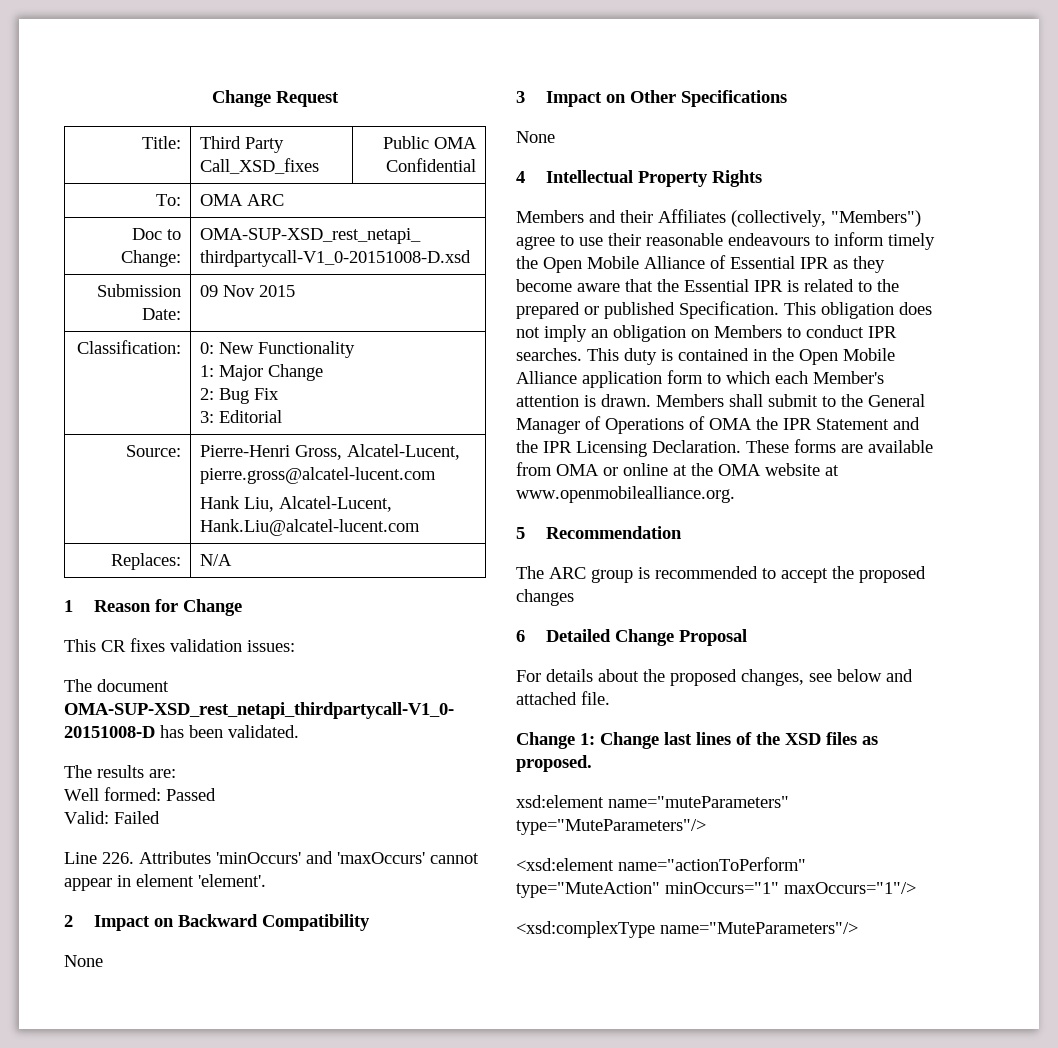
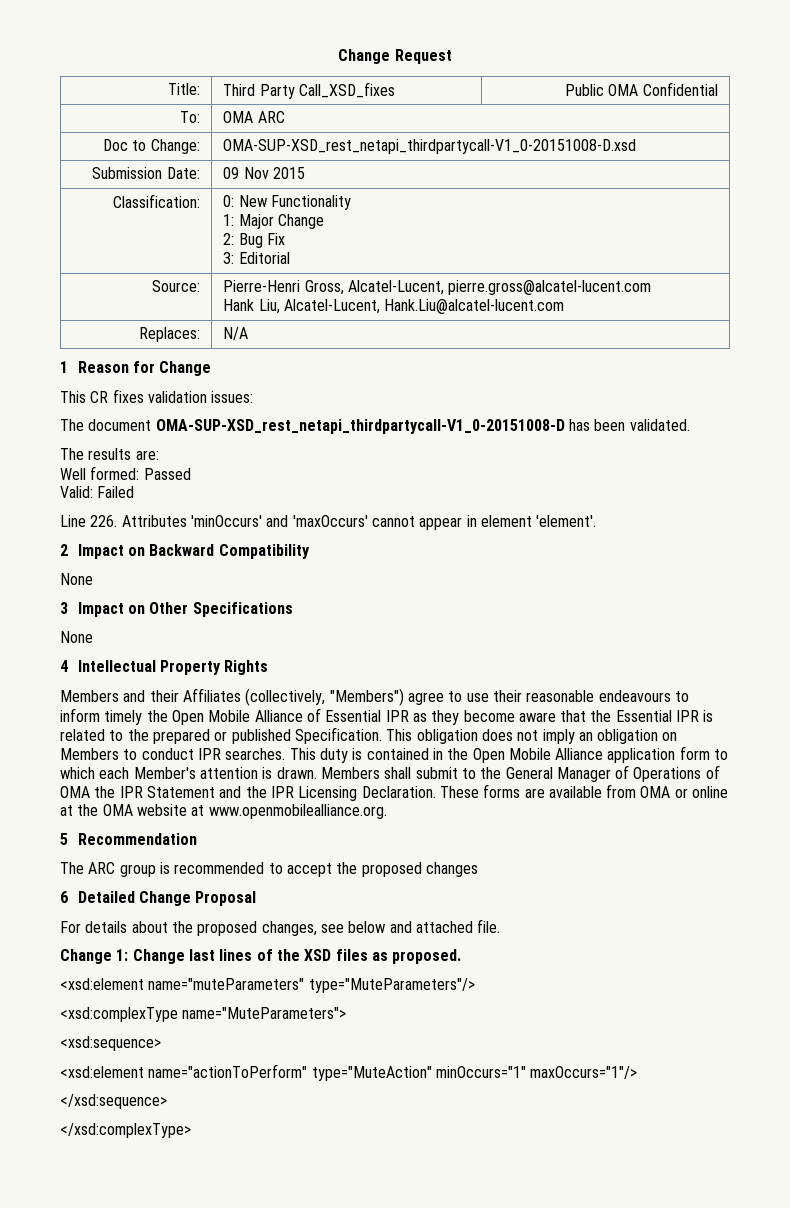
[516,795,604,808] xsd:element -> [60,978,144,990] <xsd:element
(706, 827) none -> [60,1007,347,1022] [60,1036,161,1051] // <xsd:complexType name="MuteParameters"> // <xsd:sequence>
[516,921,858,938] <xsd:complexType name="MuteParameters"/> -> [60,1094,167,1109] [60,1123,191,1138] </xsd:sequence> // </xsd:complexType>

